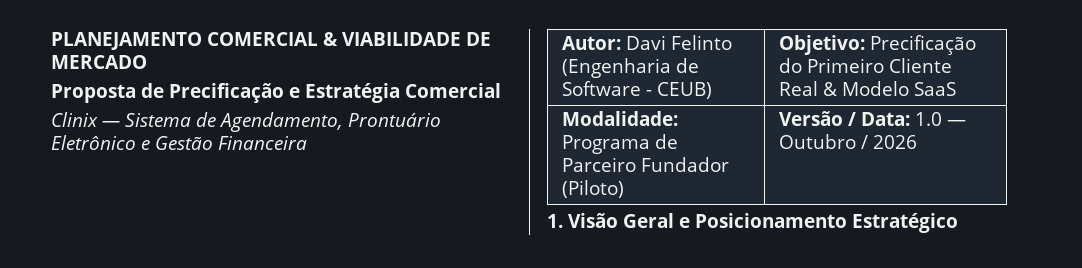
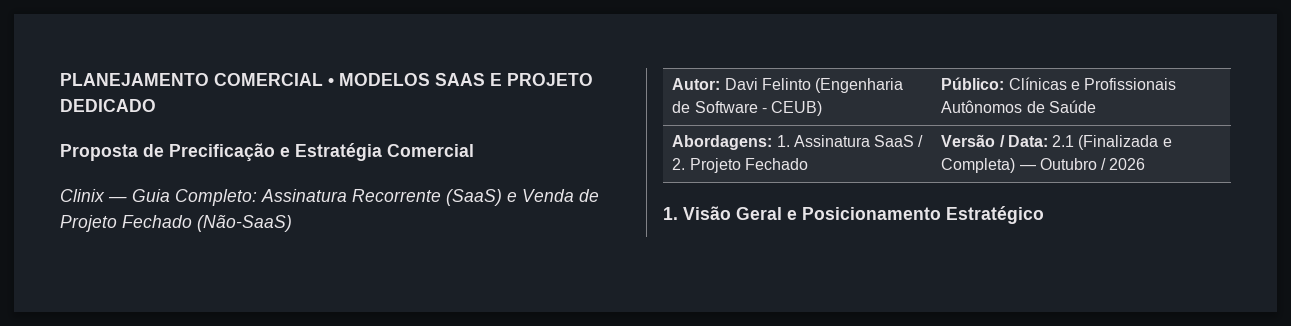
[323,32,492,46] [51,55,147,69] & VIABILIDADE DE MERCADO -> [328,73,593,86] [60,99,156,112] • MODELOS SAAS E PROJETO DEDICADO
[125,112,441,132] [51,135,307,150] Sistema de Agendamento, Prontuário Eletrônico e Gestão Financeira -> [132,189,599,206] [60,215,292,232] Guia Completo: Assinatura Recorrente (SaaS) e Venda de Projeto Fechado (Não-SaaS)
[778,35,976,55] [778,58,952,73] [778,81,956,96] [561,111,678,126] [561,134,678,154] [561,157,729,172] [561,180,624,198] Objetivo: Precificação do Primeiro Cliente Real & Modelo SaaS // Modalidade: Programa de Parceiro Fundador (Piloto) -> [941,77,1177,90] [941,100,1096,113] [672,135,924,150] [672,158,808,173] Público: Clínicas e Profissionais Autônomos de Saúde // Abordagens: 1. Assinatura SaaS / 2. Projeto Fechado
[914,112,942,126] 1.0 -> [1052,135,1172,150] [941,158,1016,173] 2.1 (Finalizada e Completa)

